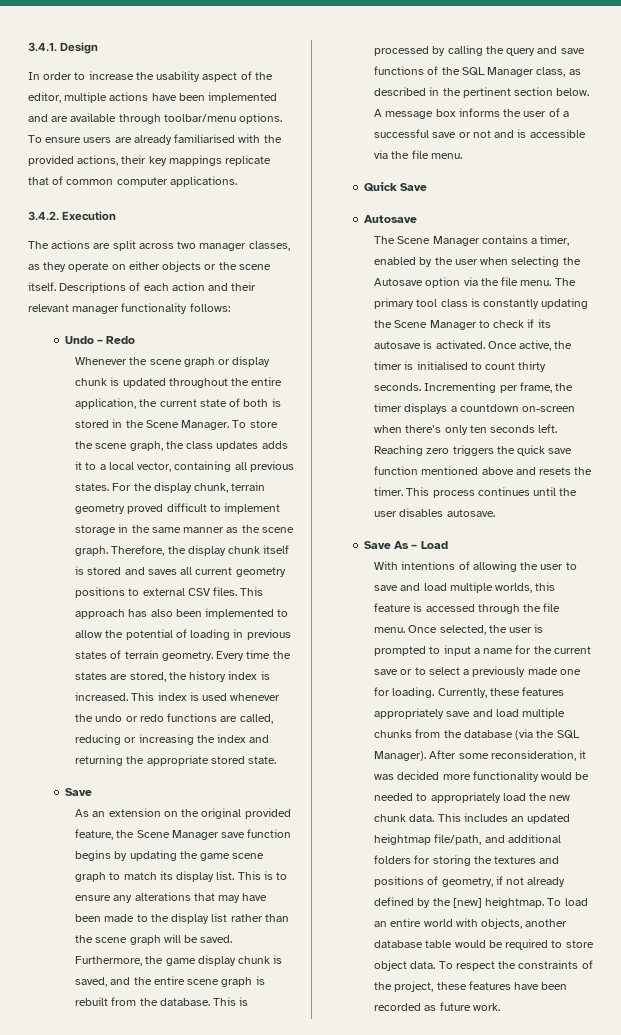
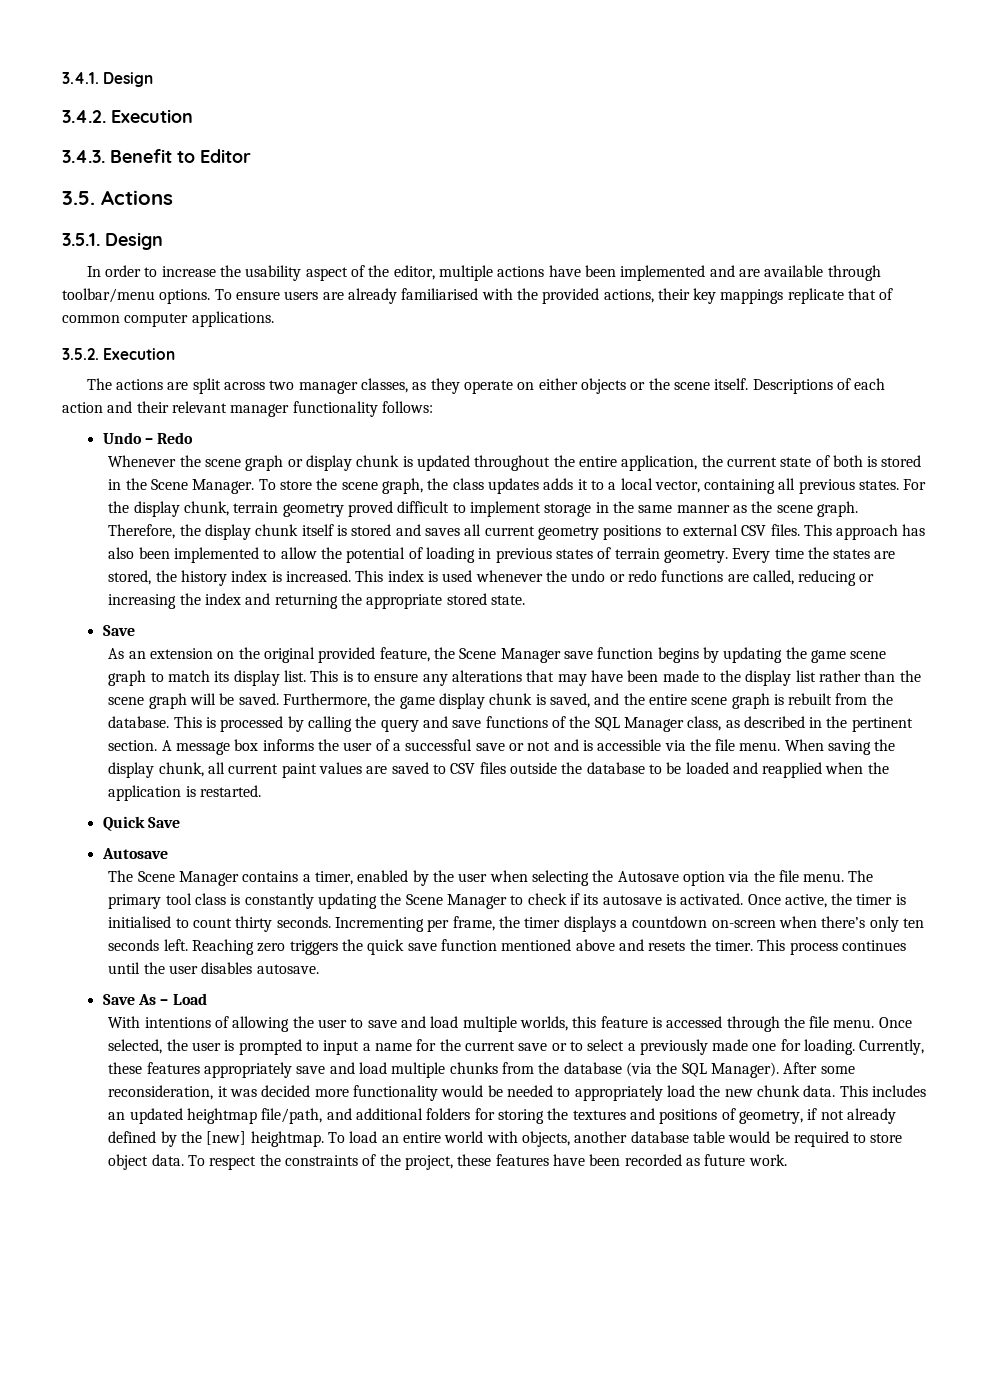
(99, 48) none -> [62,109,193,123] [62,149,251,163] [62,190,173,205] [62,232,163,250] // 3.4.2. Execution // 3.4.3. Benefit to Editor // 3.5. Actions // 3.5.1. Design
[28,211,59,221] 3.4.2. -> [62,348,99,360] 3.5.2.
[514,87,590,96] section below. -> [108,740,158,751] section.
(462, 156) none -> [784,739,896,755] [108,762,889,778] [108,785,262,801] When saving the display chunk, all current paint values are saved to CSV files outside the database to be loaded and reapplied when the application is restarted.

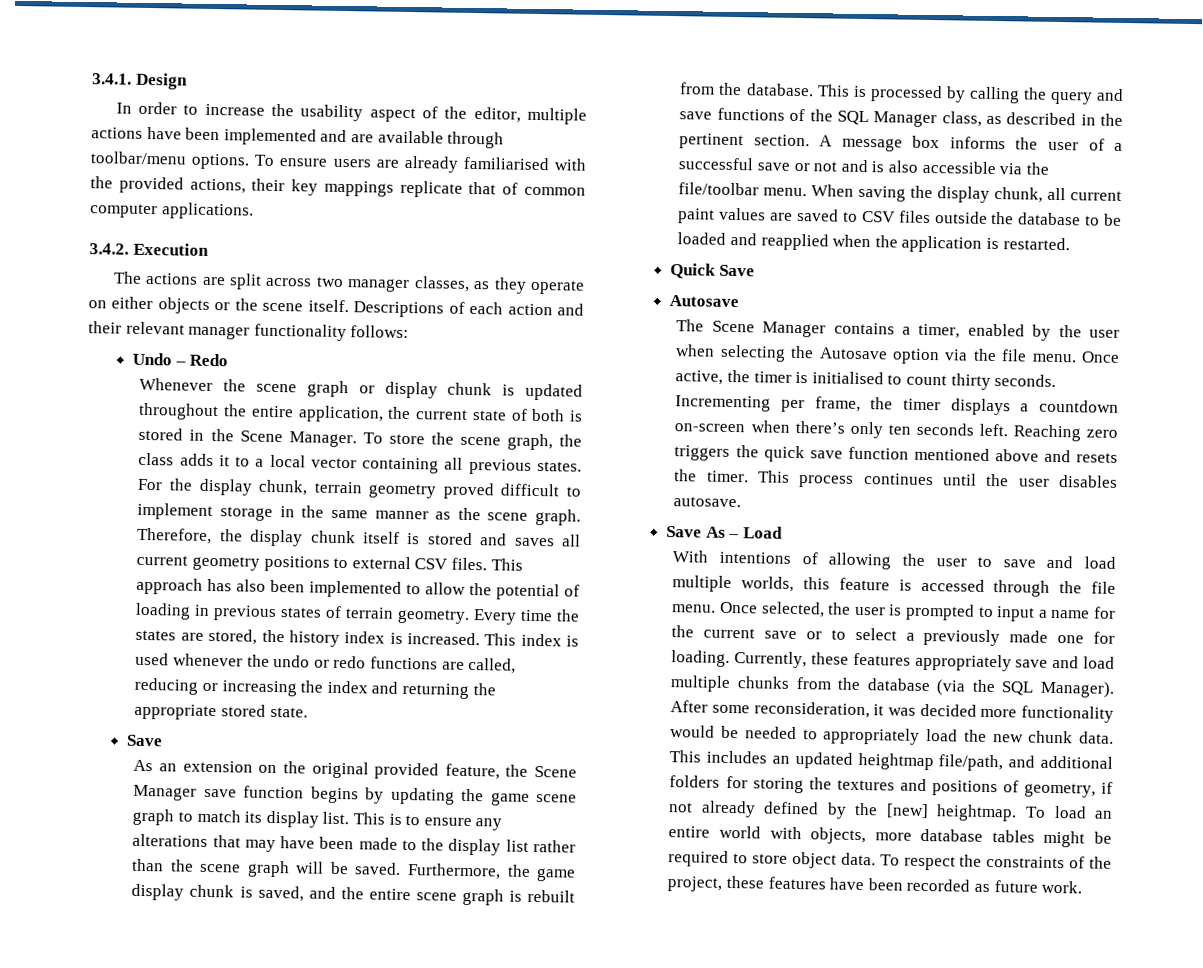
[62,109,193,123] [62,149,251,163] [62,190,173,205] [62,232,163,250] // 3.4.2. Execution // 3.4.3. Benefit to Editor // 3.5. Actions // 3.5.1. Design -> (188, 81) none
[62,348,99,360] 3.5.2. -> [89,243,129,255] 3.4.2.
[487,478,539,494] updates -> (175, 459) none
[654,480,700,493] vector, -> [310,457,357,469] vector
(593, 745) none -> [887,160,919,173] also
[715,739,736,751] file -> [678,182,760,196] file/toolbar
[848,870,874,882] [108,893,744,909] The primary tool class is constantly updating the Scene Manager to check if its autosave is activated. -> (1077, 358) none
[574,1131,771,1143] another database table would -> [874,828,1086,848] more database tables might

